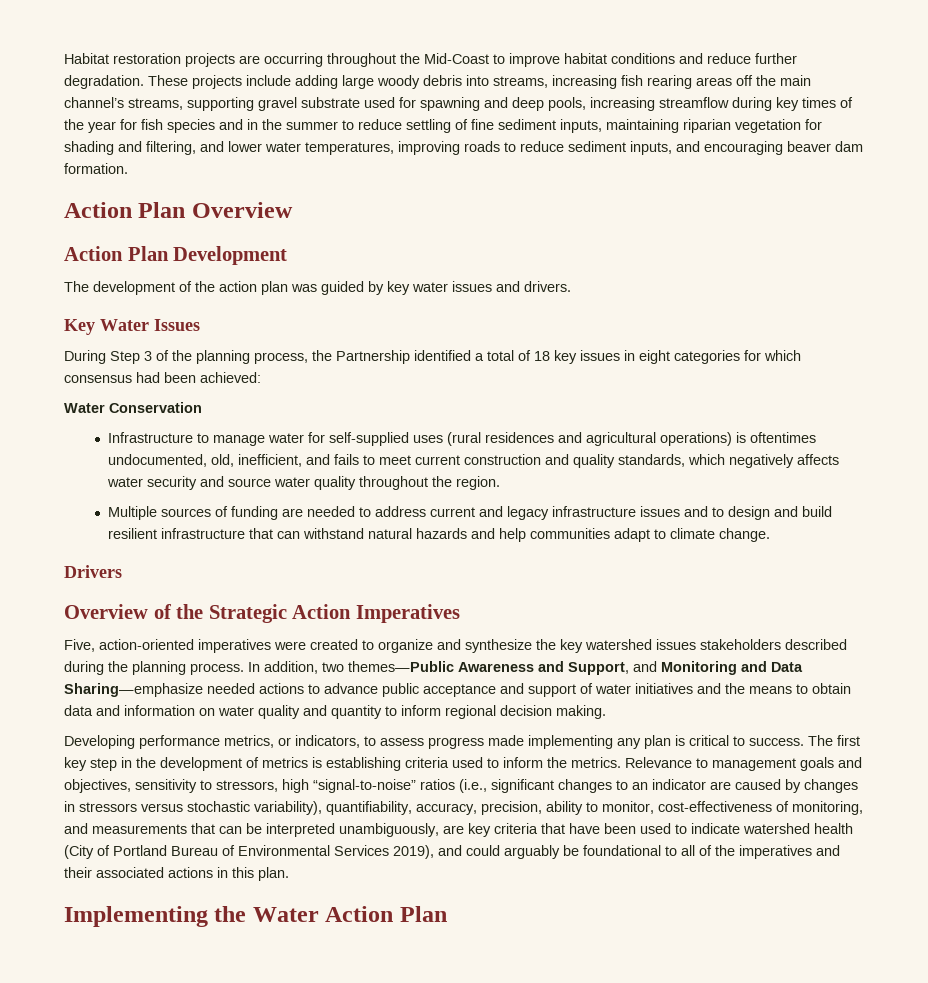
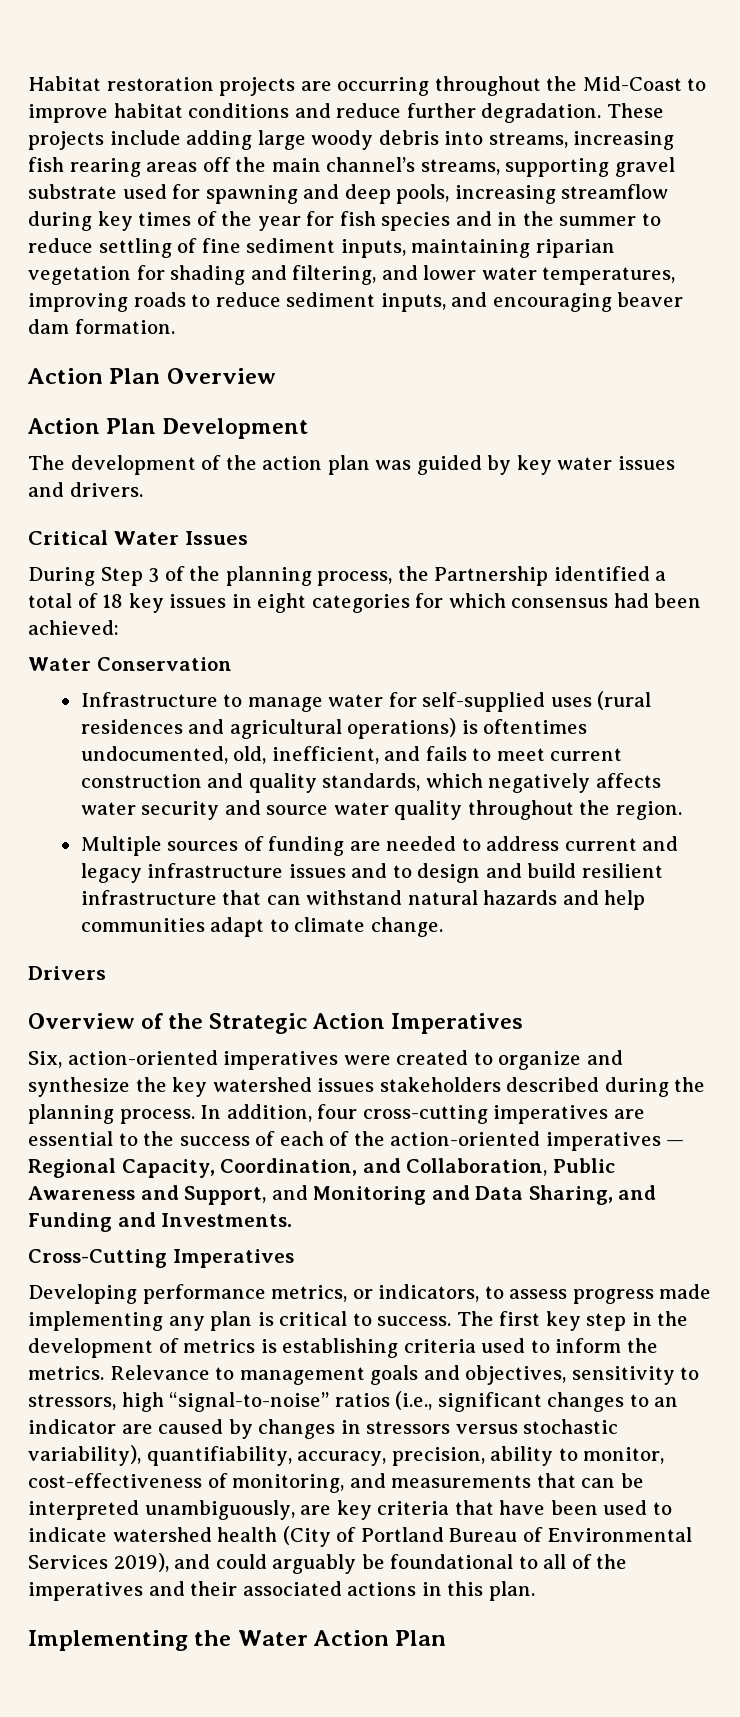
[64,319,95,335] Key -> [28,530,108,545] Critical
[64,639,95,652] Five, -> [28,1051,62,1068] Six,
[322,661,454,672] two themes—Public -> [317,1104,645,1124] [28,1131,685,1151] [28,1158,615,1178] four cross-cutting imperatives are essential to the success of each of the action-oriented imperatives — Regional Capacity, Coordination, and Collaboration, Public
[64,683,851,697] [64,705,606,719] Sharing—emphasize needed actions to advance public acceptance and support of water initiatives and the means to obtain data and information on water quality and quantity to inform regional decision making. -> [528,1185,657,1205] [28,1212,293,1232] [28,1249,294,1268] Sharing, and Funding and Investments. // Cross-Cutting Imperatives

